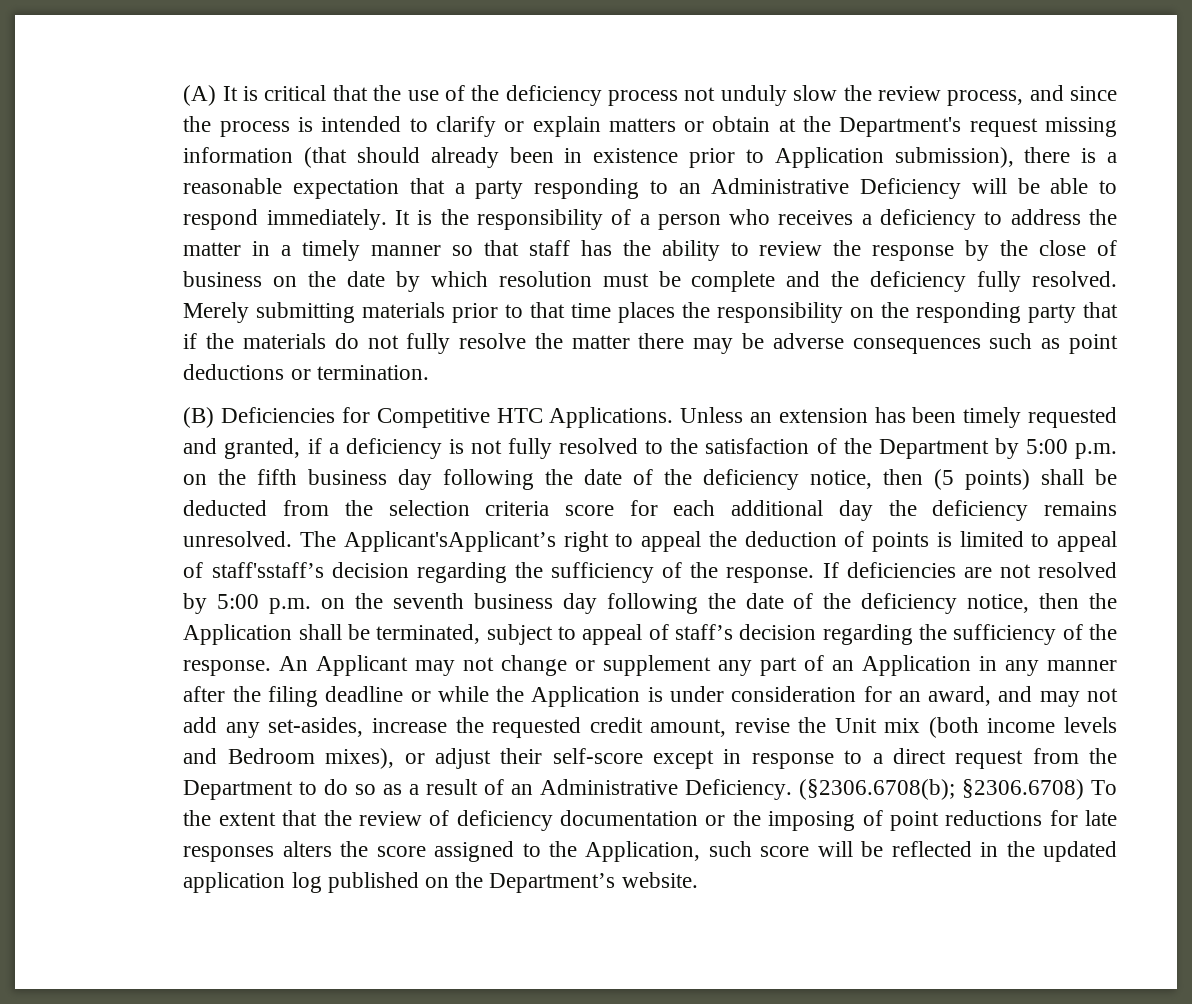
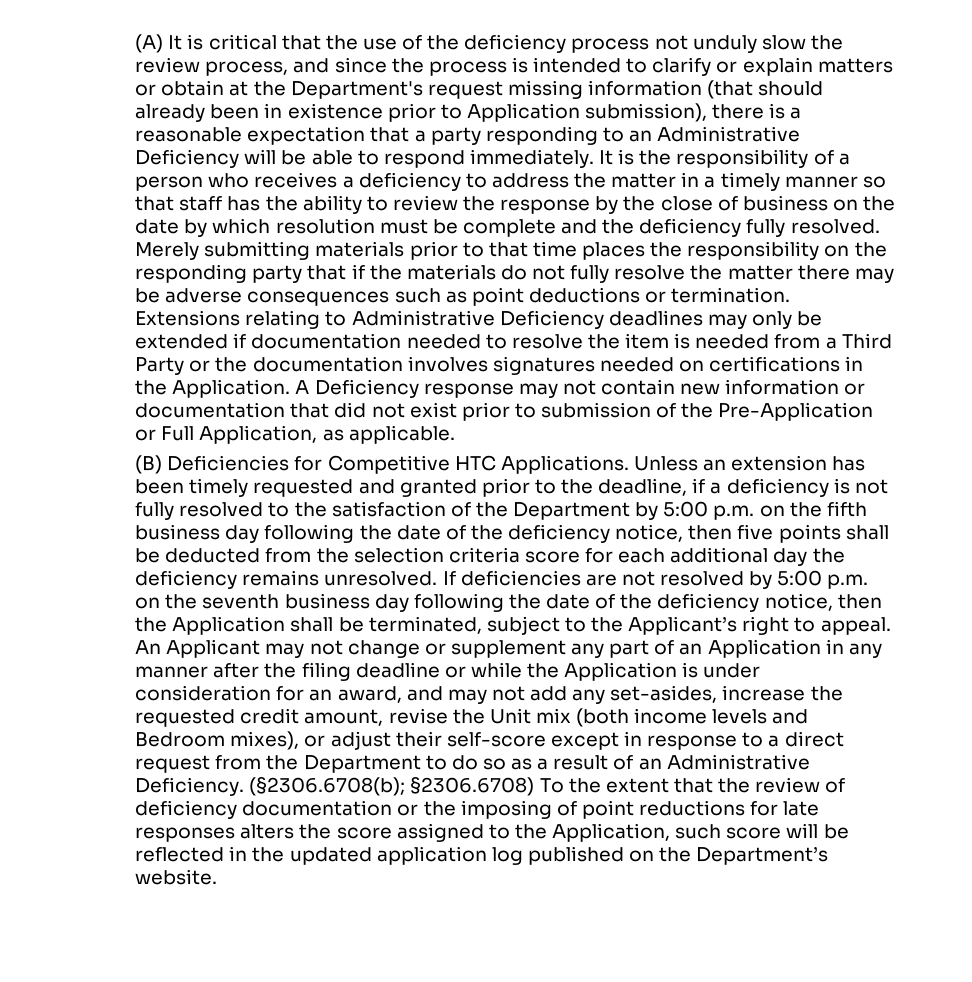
(429, 372) none -> [135,310,823,329] [135,333,892,349] [135,356,864,375] [135,379,866,398] [135,402,874,421] [135,425,455,444] Extensions relating to Administrative Deficiency deadlines may only be extended if documentation needed to resolve the item is needed from a Third Party or the documentation involves signatures needed on certifications in the Application. A Deficiency response may not contain new information or documentation that did not exist prior to submission of the Pre-Application or Full Application, as applicable.
[224,438,301,459] granted, -> [399,478,688,497] granted prior to the deadline,
[934,469,1031,490] (5 points) -> [737,524,841,543] five points
[300,531,1118,552] [183,562,815,583] The Applicant'sApplicant’s right to appeal the deduction of points is limited to appeal of staff'sstaff’s decision regarding the sufficiency of the response. -> (438, 578) none
[582,624,1117,645] [183,660,272,676] appeal of staff’s decision regarding the sufficiency of the response. -> [591,616,891,635] the Applicant’s right to appeal.

